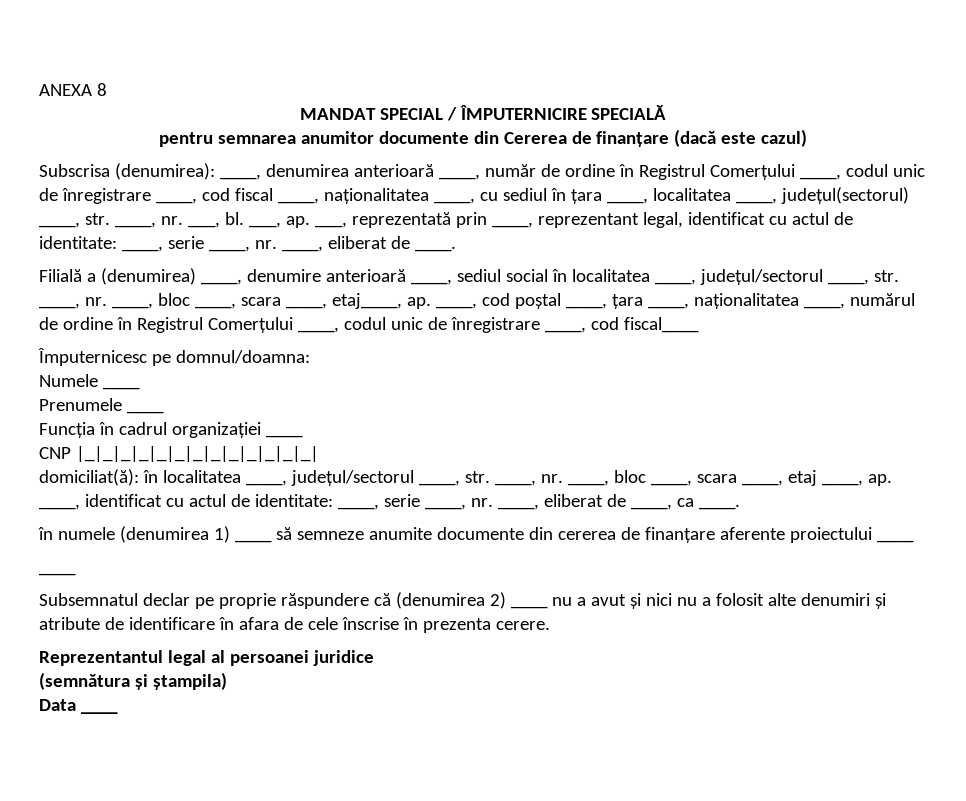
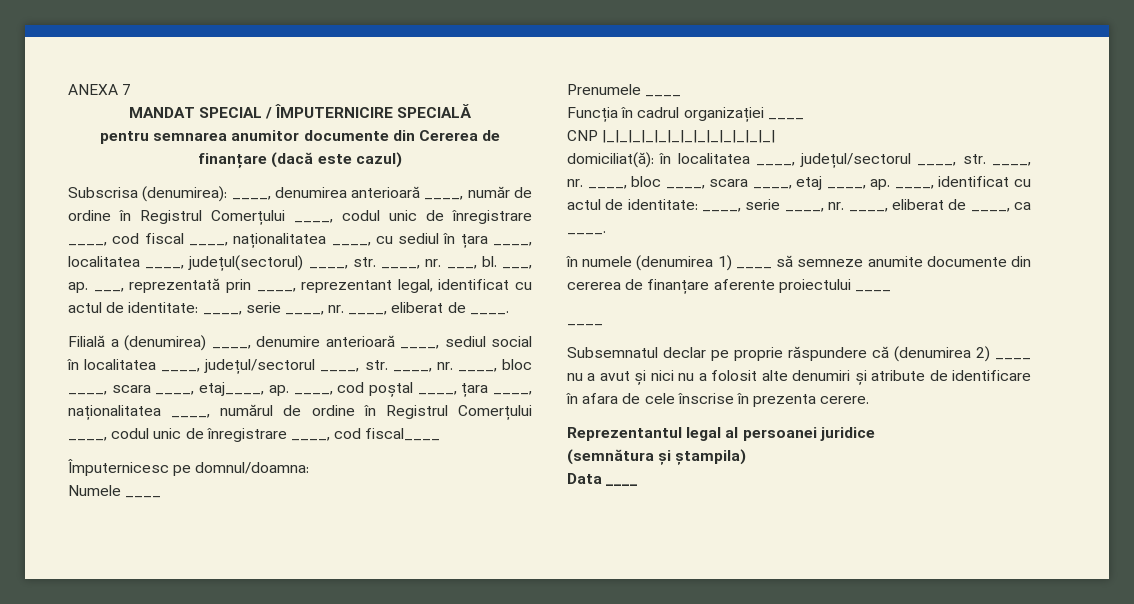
[96,83,107,96] 8 -> [122,84,132,95] 7

